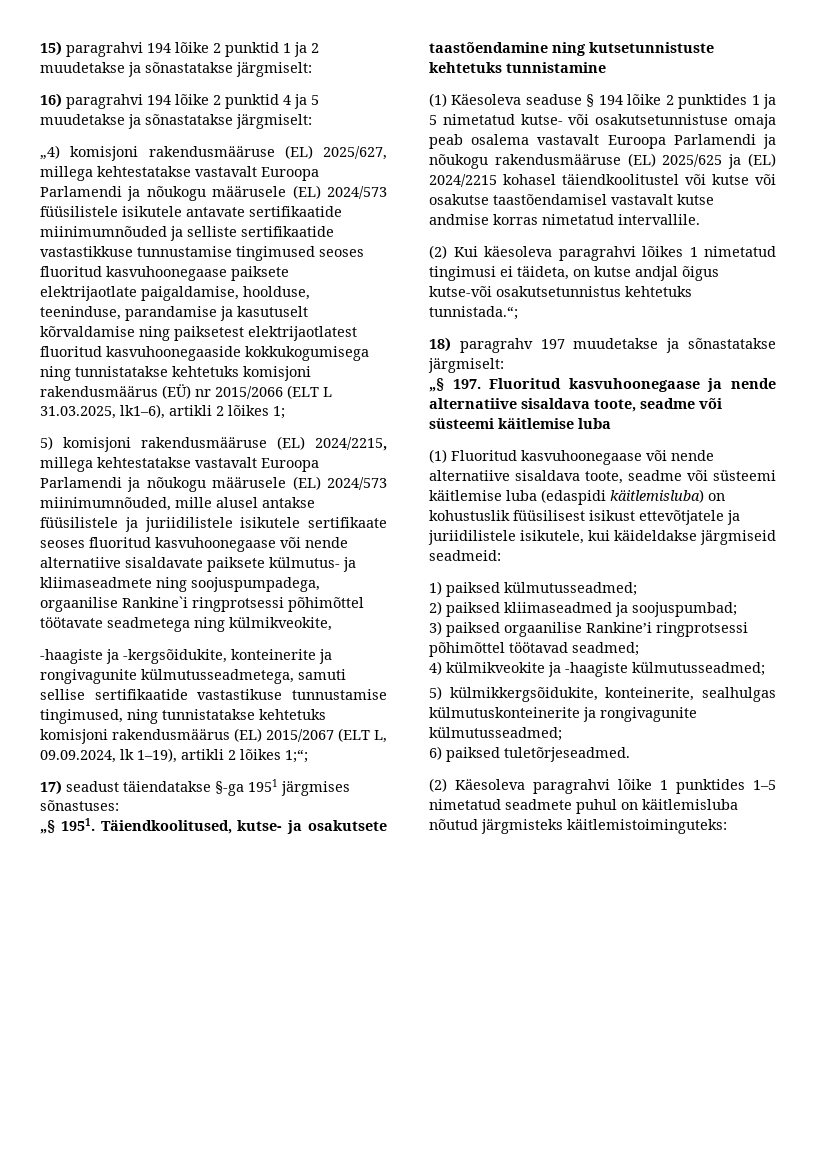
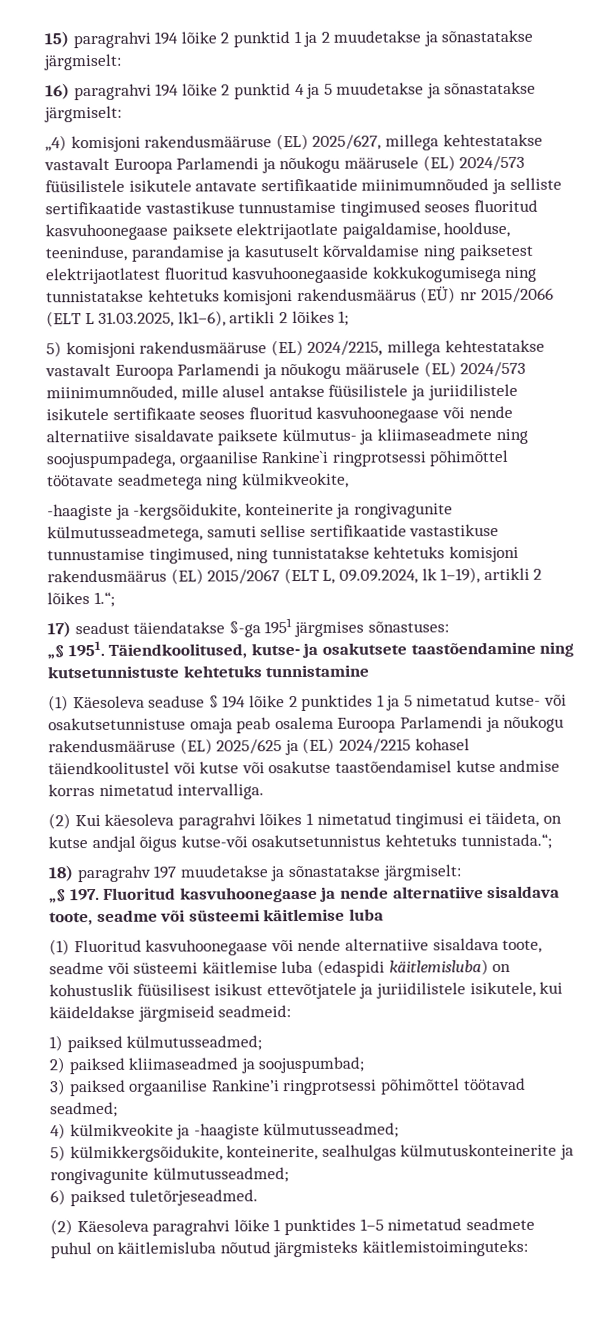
[40,246,133,257] vastastikkuse -> [144,201,235,214] vastastikuse
[285,749,308,763] 1;“; -> [93,591,115,608] 1.“;
[537,134,600,145] vastavalt -> (334, 723) none
[611,194,673,205] vastavalt -> (452, 766) none
[618,214,700,225] intervallile. -> [177,783,265,800] intervalliga.

